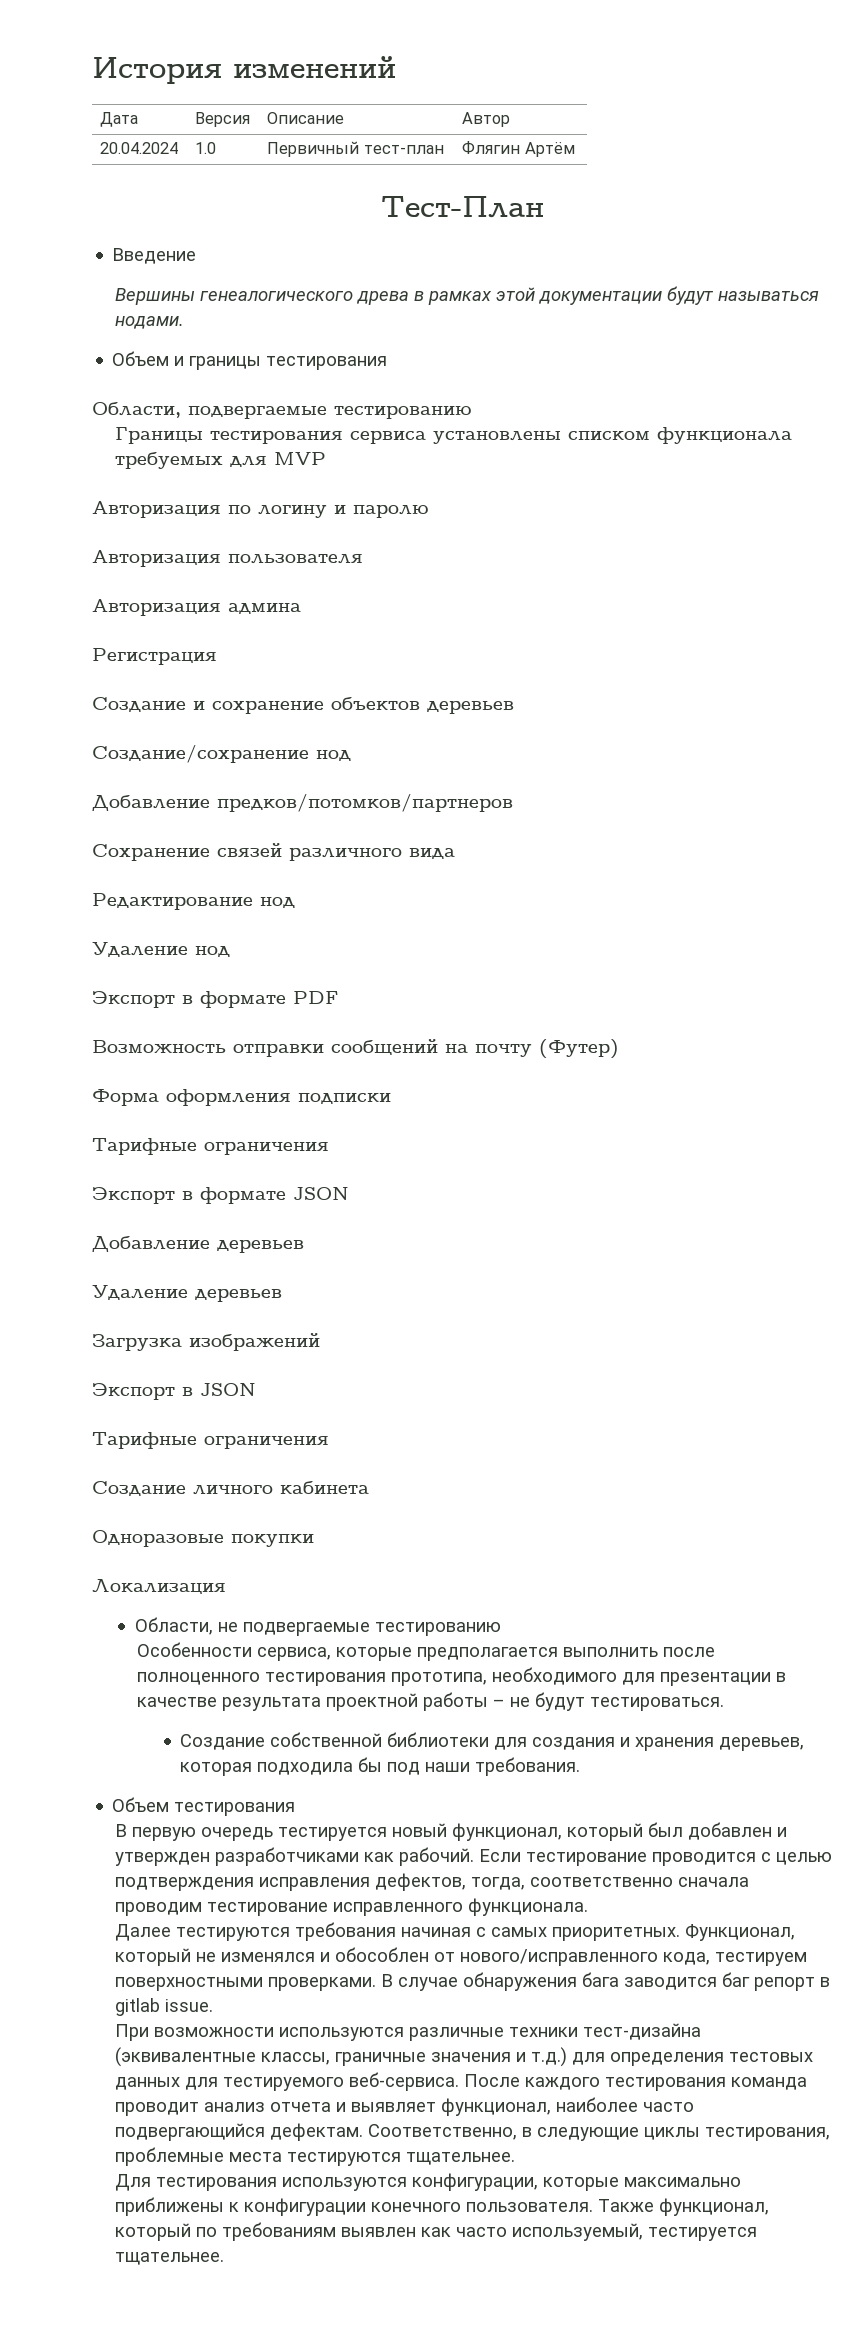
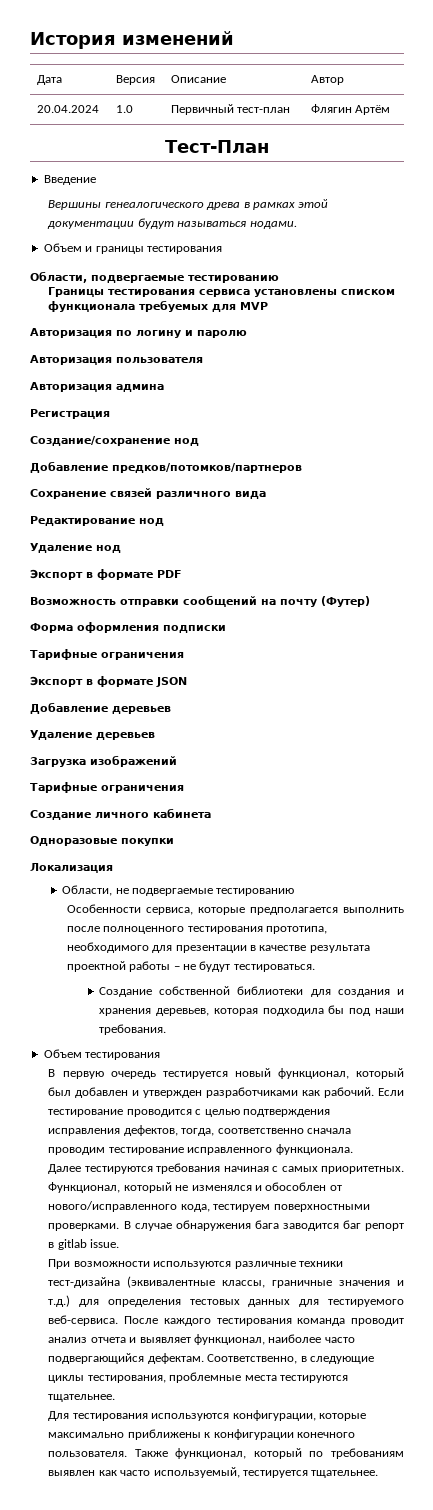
[92,697,514,714] // Создание и сохранение объектов деревьев -> (110, 414) none
[92,1383,256,1400] // Экспорт в JSON -> (177, 761) none

